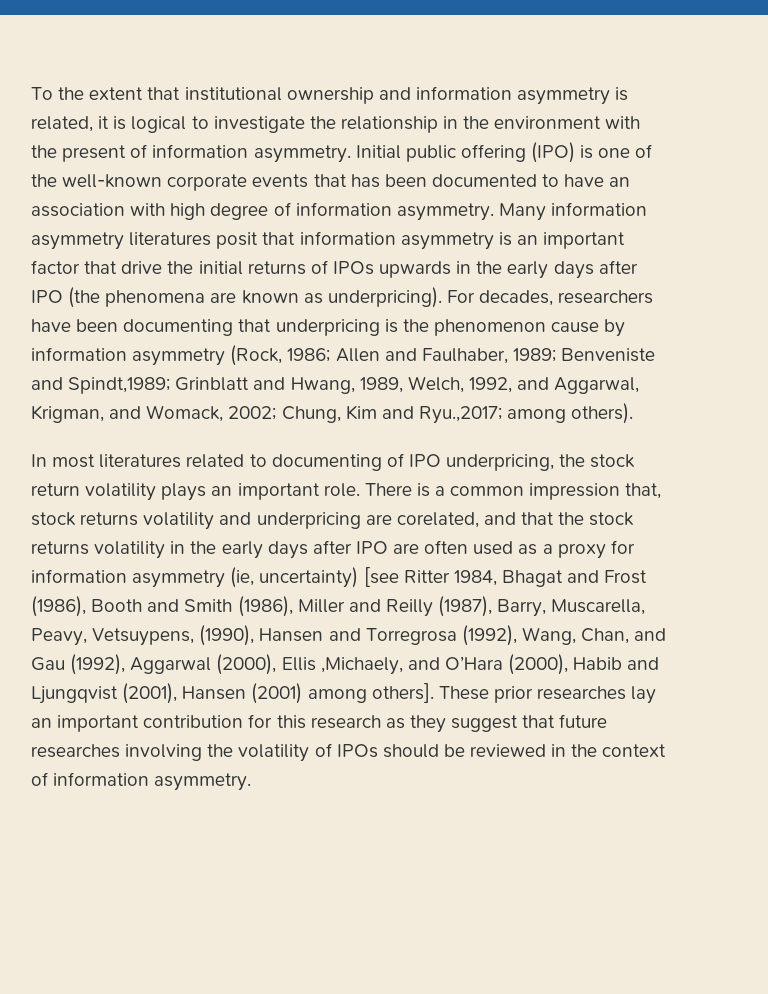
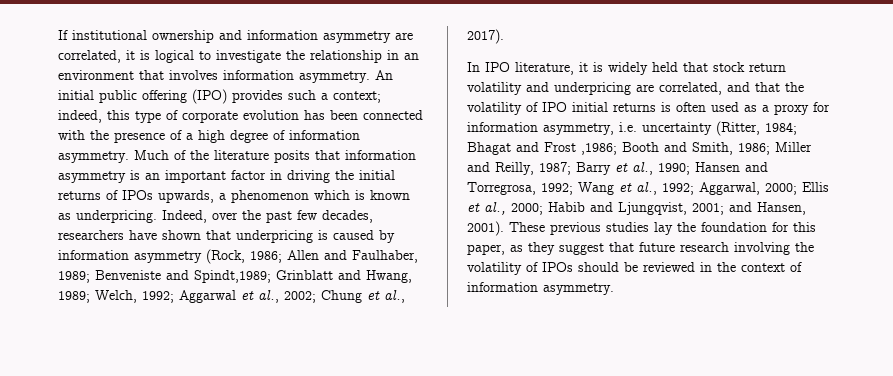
[31,87,181,100] To the extent that -> [58,30,68,40] If
[615,87,629,101] [31,116,93,132] is related, -> [395,32,413,40] [58,50,121,63] are correlated,
[463,116,641,129] [31,142,653,163] [31,174,631,191] [31,203,166,217] the environment with the present of information asymmetry. Initial public offering (IPO) is one of the well-known corporate events that has been documented to have an association with -> [404,53,419,60] [58,70,393,83] [58,89,381,104] [58,110,423,123] [58,130,193,143] an environment that involves information asymmetry. An initial public offering (IPO) provides such a context; indeed, this type of corporate evolution has been connected with the presence of a
[498,202,648,221] [31,232,259,250] Many information asymmetry literatures posit -> [134,150,310,163] Much of the literature posits
[84,261,163,274] that drive -> [270,170,330,183] in driving
[379,260,638,279] [31,287,475,308] upwards in the early days after IPO (the phenomena are known as underpricing). For -> [158,190,410,203] [58,210,317,223] upwards, a phenomenon which is known as underpricing. Indeed, over the past few
[76,319,234,336] been documenting -> [162,230,201,240] shown
[402,319,600,336] the phenomenon cause -> [333,230,374,240] caused
[359,376,640,394] [31,403,634,424] [31,453,636,471] [31,483,662,501] [31,512,139,526] 1989, Welch, 1992, and Aggarwal, Krigman, and Womack, 2002; Chung, Kim and Ryu.,2017; among others). // In most literatures related to documenting of IPO underpricing, the stock return volatility plays an important role. There is a common impression that, stock returns -> [58,290,405,303] [467,29,504,44] [467,62,786,75] 1989; Welch, 1992; Aggarwal et al., 2002; Chung et al., 2017). // In IPO literature, it is widely held that stock return
[396,512,479,528] corelated, -> [659,82,722,95] correlated,
[589,512,635,526] [31,540,420,559] stock returns volatility in the early days after IPO are -> [467,102,671,115] volatility of IPO initial returns is
[132,567,497,588] asymmetry (ie, uncertainty) [see Ritter 1984, -> [543,121,797,136] asymmetry, i.e. uncertainty (Ritter, 1984;
[31,596,86,617] (1986), -> [581,143,617,155] ,1986;
[184,596,646,617] [31,625,667,646] [31,654,660,675] [31,683,657,704] [31,715,244,732] Smith (1986), Miller and Reilly (1987), Barry, Muscarella, Peavy, Vetsuypens, (1990), Hansen and Torregrosa (1992), Wang, Chan, and Gau (1992), Aggarwal (2000), Ellis ,Michaely, and O’Hara (2000), Habib and Ljungqvist (2001), Hansen (2001) among others]. These prior researches lay an important contribution -> [692,142,812,155] [467,162,768,175] [467,182,829,195] [467,202,806,215] [467,221,767,236] Smith, 1986; Miller and Reilly, 1987; Barry et al., 1990; Hansen and Torregrosa, 1992; Wang et al., 1992; Aggarwal, 2000; Ellis et al., 2000; Habib and Ljungqvist, 2001; and Hansen, 2001). These previous studies lay the foundation
[310,715,381,729] research -> [467,244,505,255] paper,
[31,744,120,758] researches -> [680,242,729,252] research

